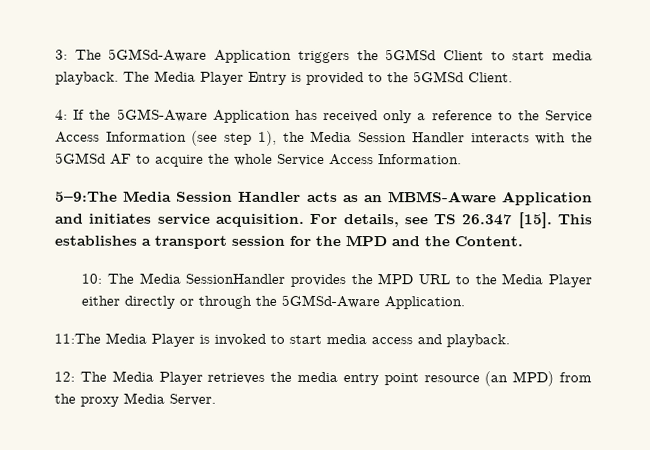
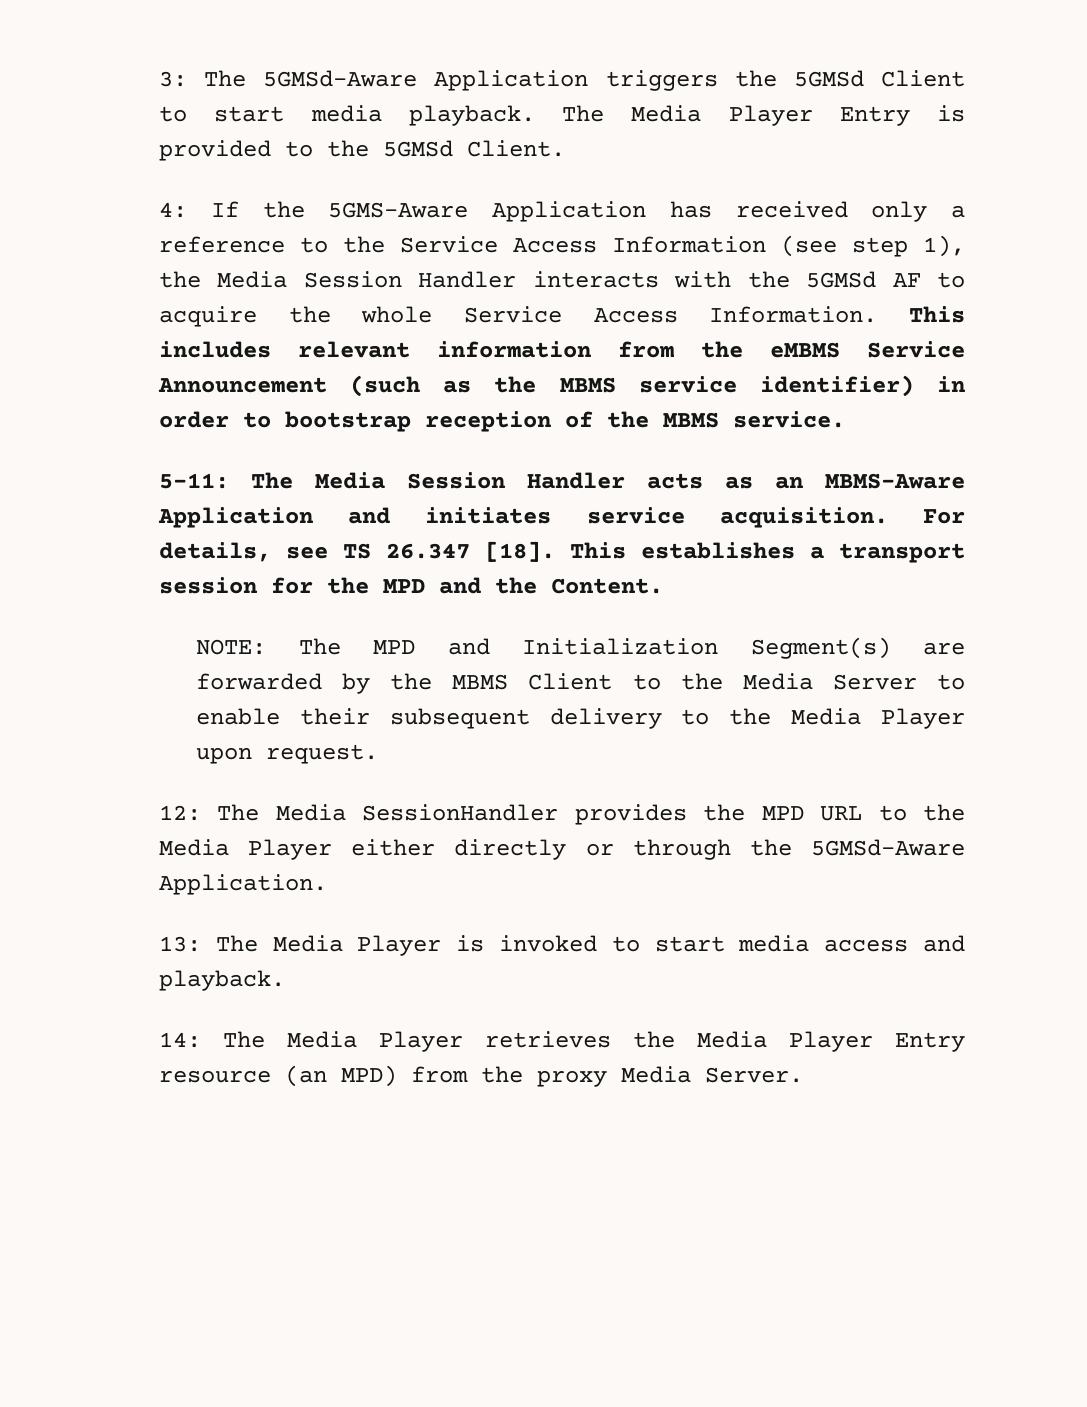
[55,191,119,202] // 5–9:The -> [909,306,965,323] [159,341,965,358] [158,375,966,397] [159,411,846,432] [159,472,294,489] This includes relevant information from the eMBMS Service Announcement (such as the MBMS service identifier) in order to bootstrap reception of the MBMS service. // 5–11: The
[517,212,553,229] [15]. -> [485,541,556,562] [18].
[81,273,103,284] 10: -> [196,637,965,659] [196,673,965,694] [196,708,965,729] [196,744,379,764] [159,805,202,821] NOTE: The MPD and Initialization Segment(s) are forwarded by the MBMS Client to the Media Server to enable their subsequent delivery to the Media Player upon request. // 12:
[54,333,102,344] 11:The -> [159,935,258,952] 13: The
[54,371,76,382] 12: -> [159,1032,202,1048] 14:
[297,371,419,386] media entry point -> [697,1031,965,1052] Media Player Entry

